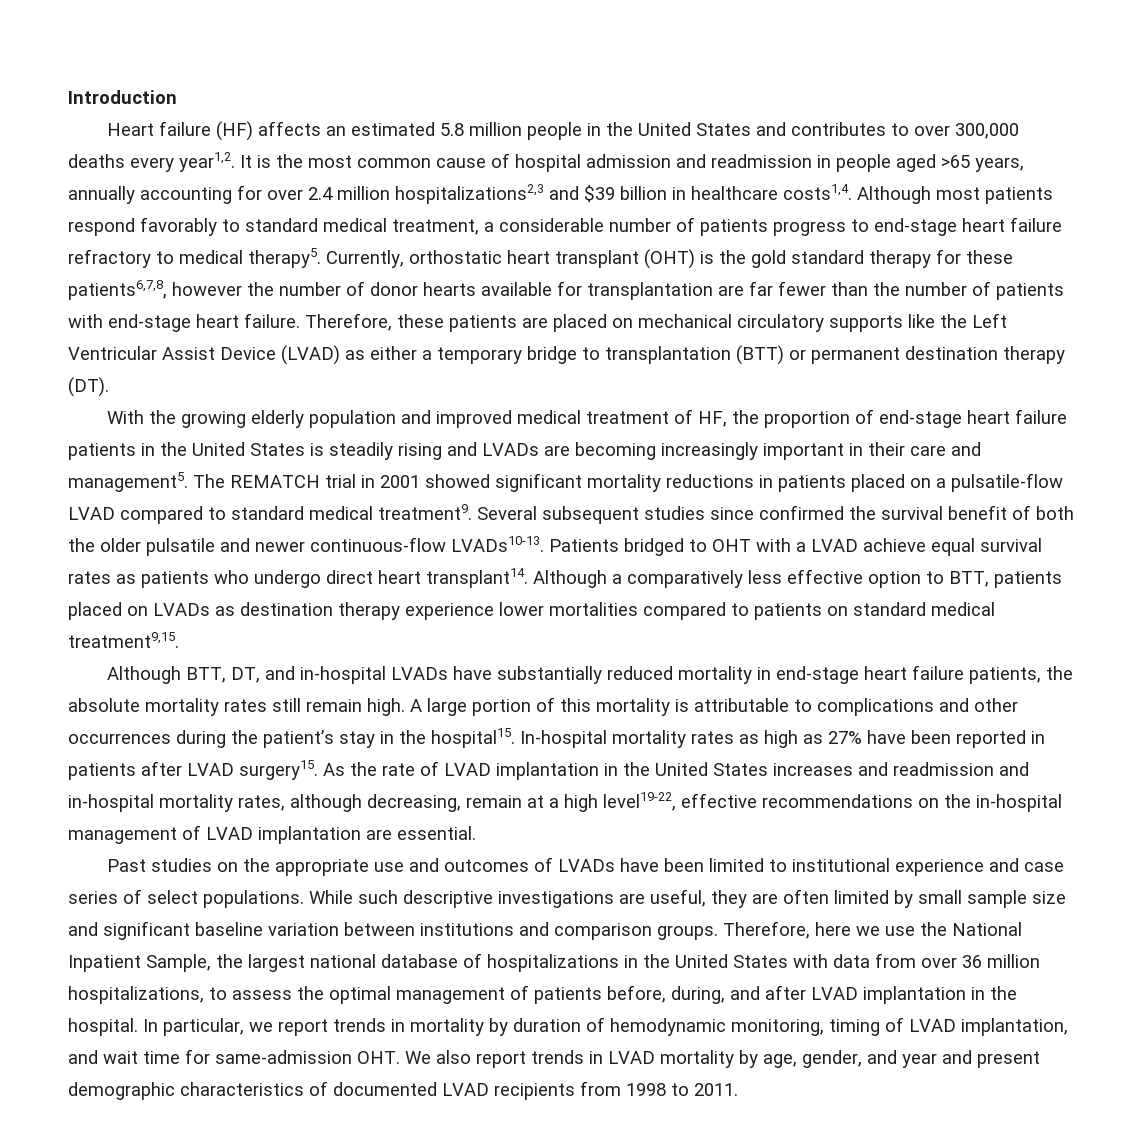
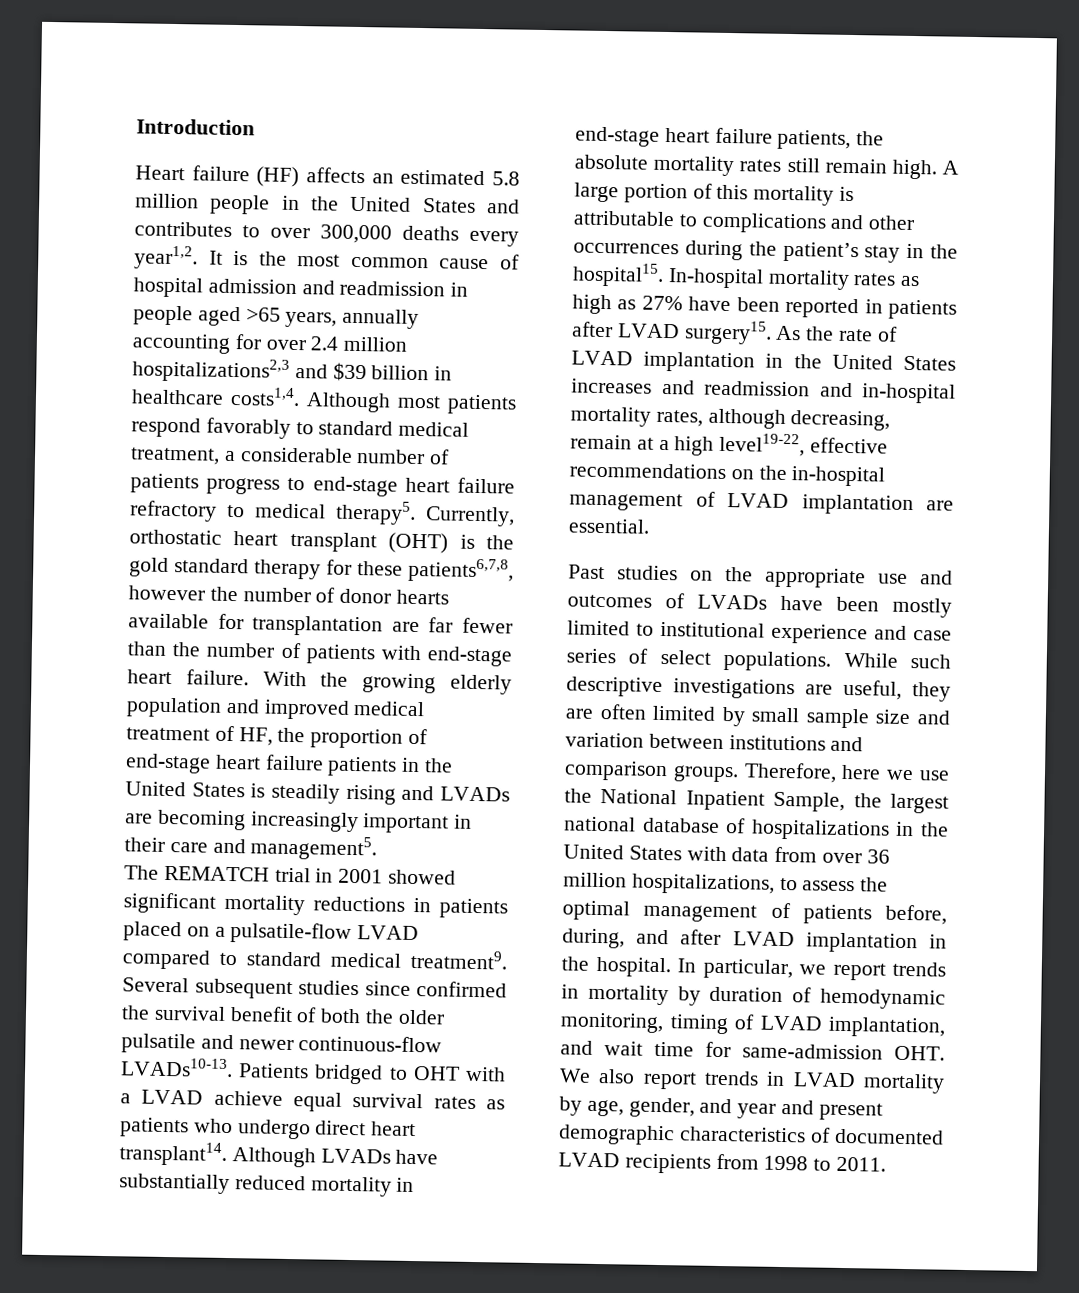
[305,313,1007,332] [68,345,1065,365] [68,377,109,397] Therefore, these patients are placed on mechanical circulatory supports like the Left Ventricular Assist Device (LVAD) as either a temporary bridge to transplantation (BTT) or permanent destination therapy (DT). // -> (249, 677) none
(188, 482) none -> (378, 848) //
[612,569,1062,588] [68,602,995,620] [68,632,179,648] [106,666,386,684] a comparatively less effective option to BTT, patients placed on LVADs as destination therapy experience lower mortalities compared to patients on standard medical treatment9,15. // Although BTT, DT, and in-hospital -> (316, 1157) none
(704, 865) none -> [892,597,952,618] mostly
[103,921,263,940] significant baseline -> (951, 717) none

